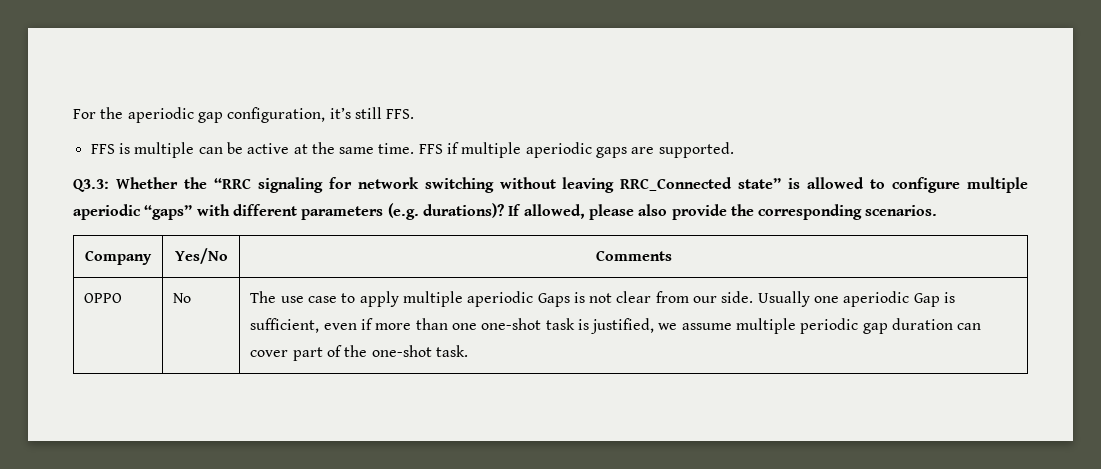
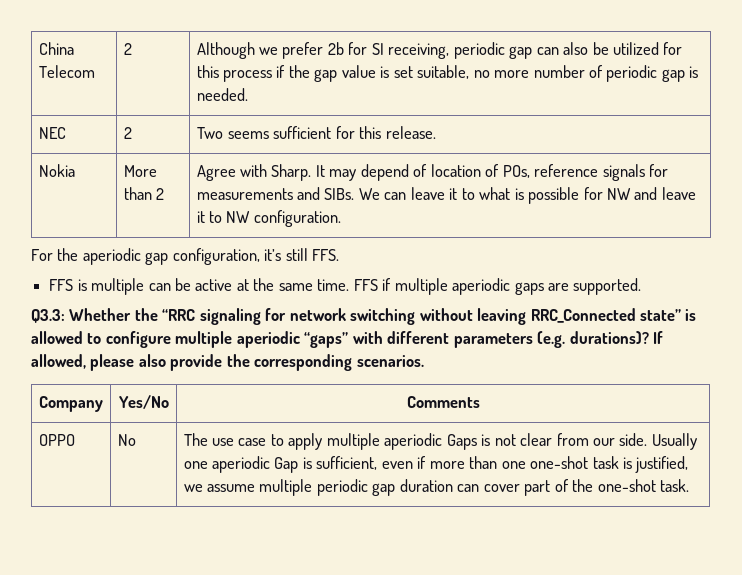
(73, 114) none -> [38,42,74,55] [38,65,95,78] [123,43,132,55] [196,42,683,59] [196,65,699,82] [196,88,248,101] [38,127,66,139] [123,127,132,139] [196,126,436,139] [38,164,75,177] [123,165,157,177] [123,187,164,200] [196,164,668,181] [196,187,696,204] [196,210,341,227] China Telecom | 2 | Although we prefer 2b for SI receiving, periodic gap can also be utilized for this process if the gap value is set suitable, no more number of periodic gap is needed. // NEC | 2 | Two seems sufficient for this release. // Nokia | More than 2 | Agree with Sharp. It may depend of location of POs, reference signals for measurements and SIBs. We can leave it to what is possible for NW and leave it to NW configuration. //

